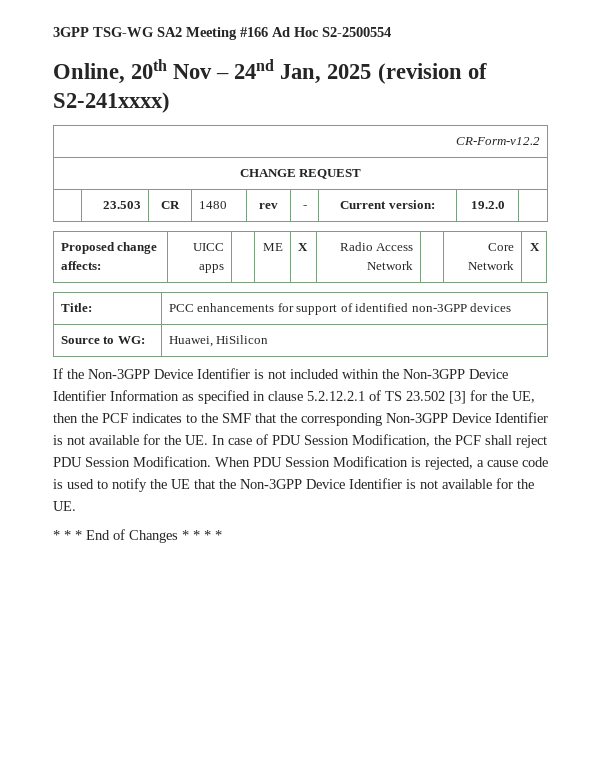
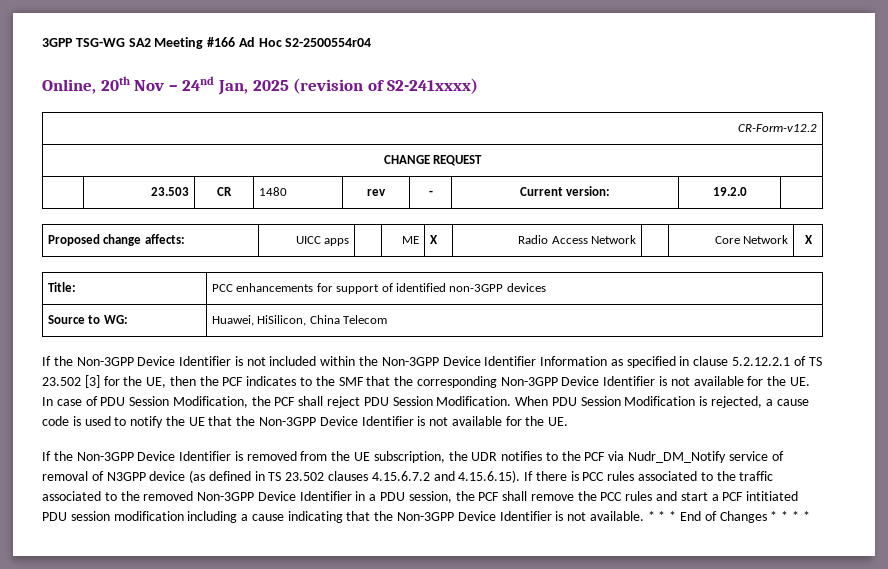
[322,27,391,37] S2-2500554 -> [285,38,372,47] S2-2500554r04
[216,335,269,344] HiSilicon -> [257,315,388,326] HiSilicon, China Telecom
(76, 506) none -> [42,451,784,463] [42,470,774,483] [42,491,799,503] [42,511,644,523] If the Non-3GPP Device Identifier is removed from the UE subscription, the UDR notifies to the PCF via Nudr_DM_Notify service of removal of N3GPP device (as defined in TS 23.502 clauses 4.15.6.7.2 and 4.15.6.15). If there is PCC rules associated to the traffic associated to the removed Non-3GPP Device Identifier in a PDU session, the PCF shall remove the PCC rules and start a PCF intitiated PDU session modification including a cause indicating that the Non-3GPP Device Identifier is not available.

